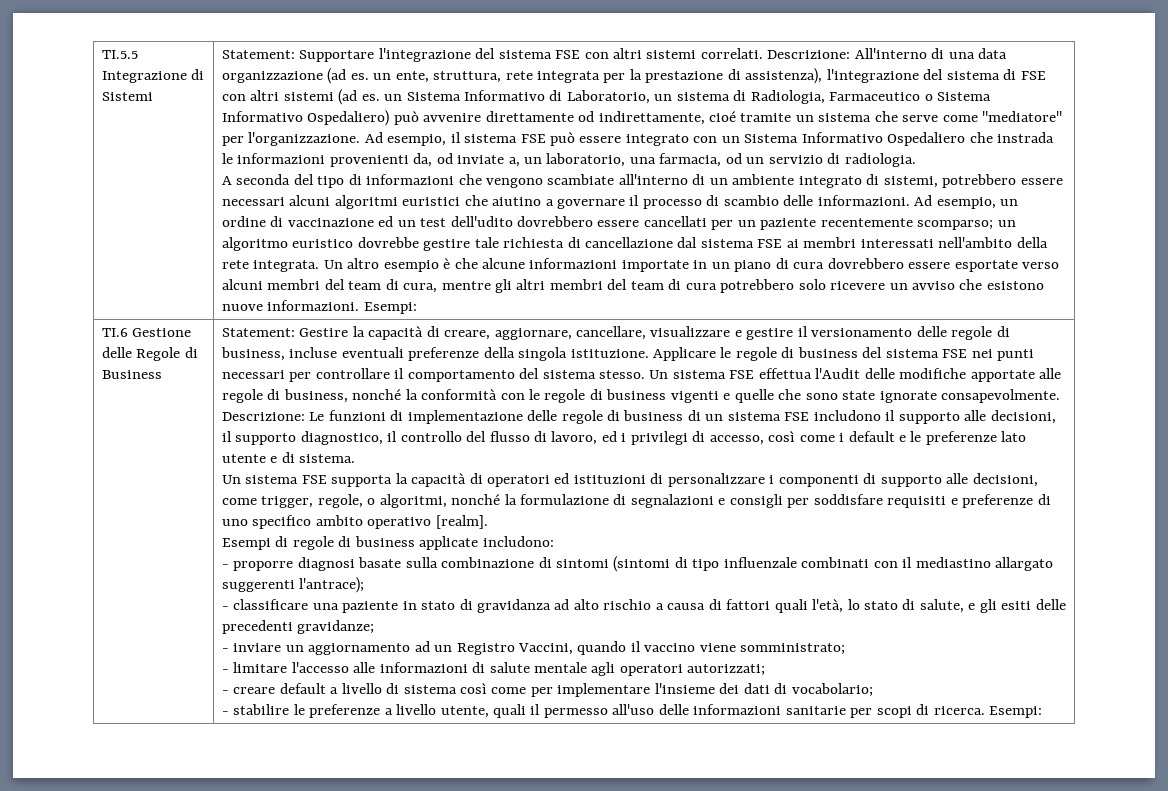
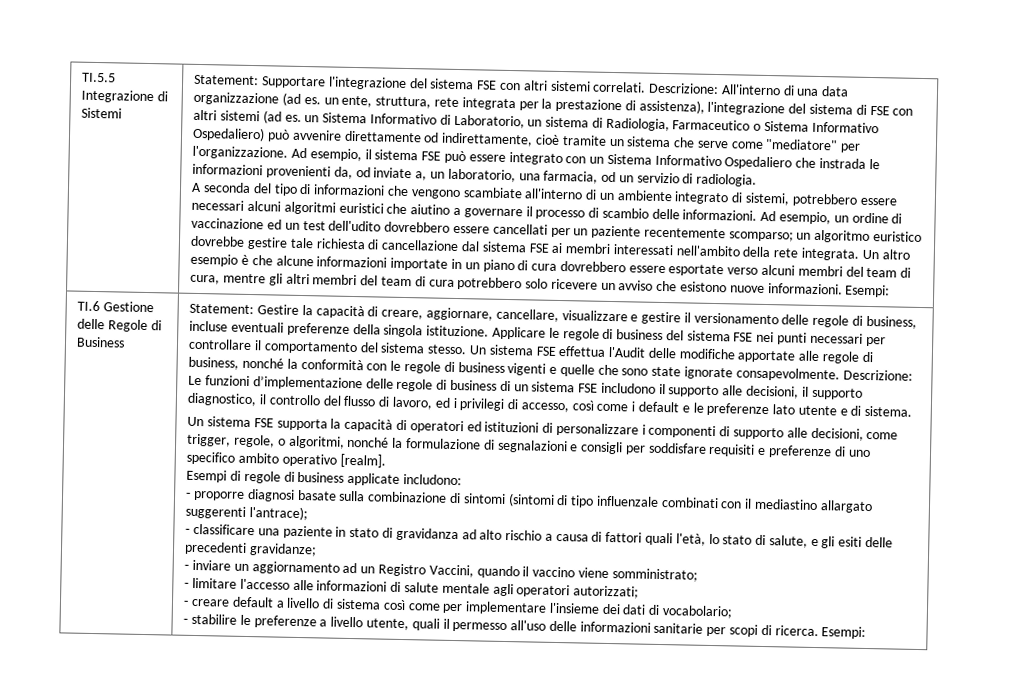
[708,111,736,122] cioé -> [534,134,560,145] cioè
[390,410,523,424] di implementazione -> [252,376,363,391] d’implementazione

